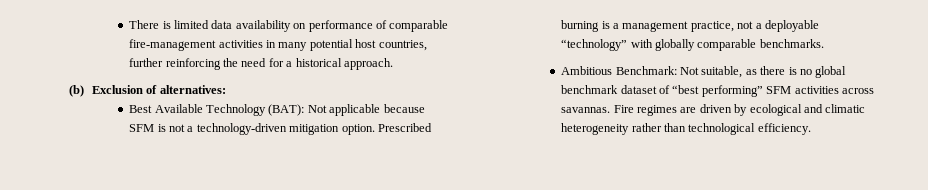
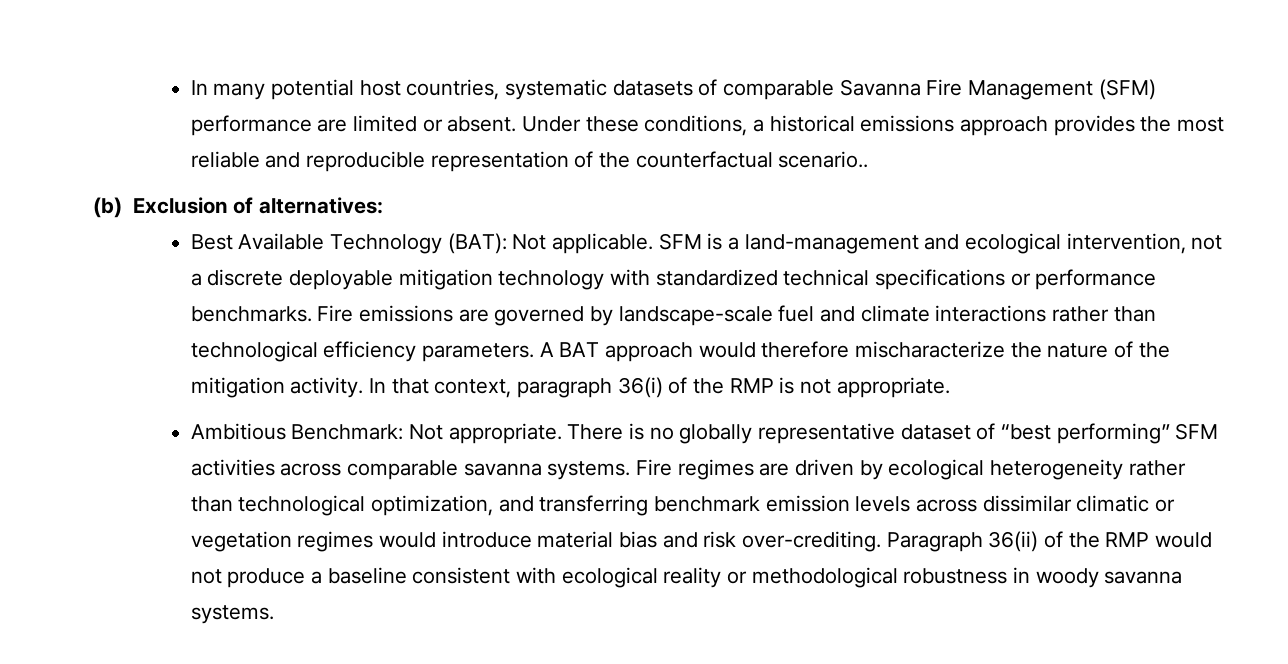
[129,20,449,32] [129,39,427,51] [129,58,393,70] There is limited data availability on performance of comparable fire-management activities in many potential host countries, further reinforcing the need for a historical approach. -> [190,79,1156,100] [190,115,1225,136] [190,151,869,172] In many potential host countries, systematic datasets of comparable Savanna Fire Management (SFM) performance are limited or absent. Under these conditions, a historical emissions approach provides the most reliable and reproducible representation of the counterfactual scenario..
[329,104,425,116] [129,123,432,135] [561,20,819,32] [561,39,824,51] [561,66,847,78] [561,85,619,94] applicable because SFM is not a technology-driven mitigation option. Prescribed burning is a management practice, not a deployable “technology” with globally comparable benchmarks. // Ambitious Benchmark: Not suitable, as there is no global benchmark -> [552,233,1223,254] [190,269,1157,290] [190,305,1156,326] [190,341,1170,362] [190,377,950,398] [190,423,896,444] applicable. SFM is a land-management and ecological intervention, not a discrete deployable mitigation technology with standardized technical specifications or performance benchmarks. Fire emissions are governed by landscape-scale fuel and climate interactions rather than technological efficiency parameters. A BAT approach would therefore mischaracterize the nature of the mitigation activity. In that context, paragraph 36(i) of the RMP is not appropriate. // Ambitious Benchmark: Not appropriate. There is no globally representative
[561,107,611,113] savannas. -> [347,460,631,480] comparable savanna systems.
[803,104,866,113] and climatic -> (985, 469) none
[757,123,811,135] efficiency. -> [371,495,1176,516] [190,531,1213,552] [190,567,1183,588] [190,605,274,624] optimization, and transferring benchmark emission levels across dissimilar climatic or vegetation regimes would introduce material bias and risk over-crediting. Paragraph 36(ii) of the RMP would not produce a baseline consistent with ecological reality or methodological robustness in woody savanna systems.

